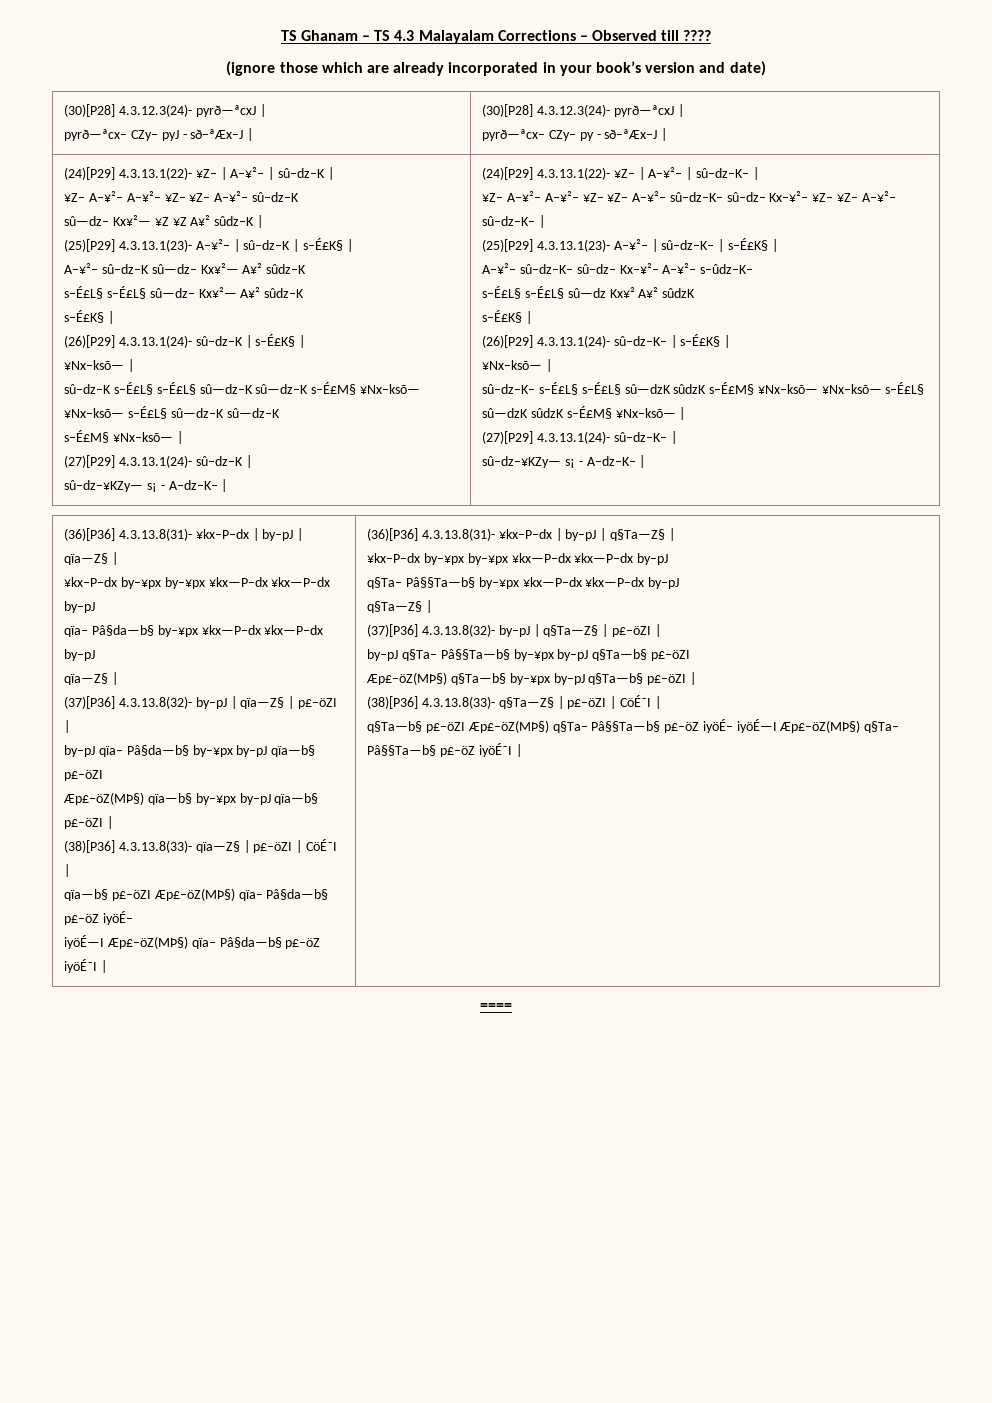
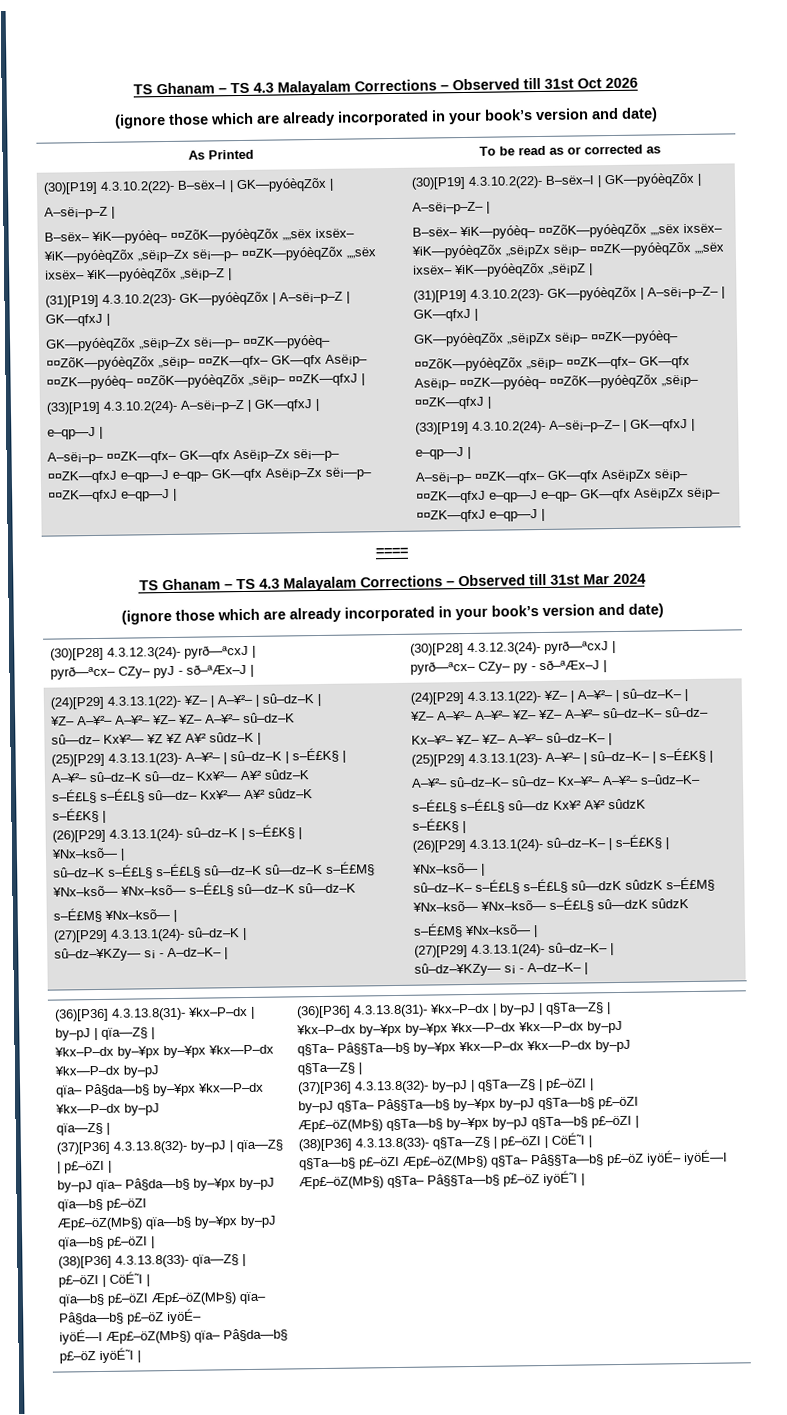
[683,30,712,41] ???? -> [543,77,638,89] [114,107,658,129] [188,149,254,160] [479,144,661,156] [43,177,335,195] [44,206,116,220] [44,228,356,245] [43,246,377,264] [45,267,233,283] [45,291,351,308] [45,313,111,327] [46,334,332,352] [46,354,369,371] [46,373,366,390] [46,398,321,415] [47,426,104,440] [47,448,341,465] [47,467,373,484] [48,488,178,503] [411,172,703,190] [412,201,491,215] [412,223,724,240] [411,241,725,259] [413,262,594,278] [413,286,726,303] [413,308,479,322] [413,330,680,347] [414,355,691,372] [414,374,700,391] [414,396,492,410] [415,418,696,435] [415,446,472,460] [415,469,689,485] [416,487,722,504] [416,508,546,523] [374,547,408,557] [138,573,646,592] 31st Oct 2026 // (ignore those which are already incorporated in your book’s version and date) // As Printed | To be read as or corrected as // (30)[P19] 4.3.10.2(22)- B–sëx–I | GK—pyóèqZõx | // A–së¡–p–Z | // B–sëx– ¥iK—pyóèq– ¤¤ZõK—pyóèqZõx „„sëx ixsëx– ¥iK—pyóèqZõx „së¡p–Zx së¡—p– ¤¤ZK—pyóèqZõx „„sëx ixsëx– ¥iK—pyóèqZõx „së¡p–Z | // (31)[P19] 4.3.10.2(23)- GK—pyóèqZõx | A–së¡–p–Z | GK—qfxJ | // GK—pyóèqZõx „së¡p–Zx së¡—p– ¤¤ZK—pyóèq– ¤¤ZõK—pyóèqZõx „së¡p– ¤¤ZK—qfx– GK—qfx Asë¡p– ¤¤ZK—pyóèq– ¤¤ZõK—pyóèqZõx „së¡p– ¤¤ZK—qfxJ | // (33)[P19] 4.3.10.2(24)- A–së¡–p–Z | GK—qfxJ | // e–qp—J | // A–së¡–p– ¤¤ZK—qfx– GK—qfx Asë¡p–Zx së¡—p– ¤¤ZK—qfxJ e–qp—J e–qp– GK—qfx Asë¡p–Zx së¡—p– ¤¤ZK—qfxJ e–qp—J | | (30)[P19] 4.3.10.2(22)- B–sëx–I | GK—pyóèqZõx | // A–së¡–p–Z– | // B–sëx– ¥iK—pyóèq– ¤¤ZõK—pyóèqZõx „„sëx ixsëx– ¥iK—pyóèqZõx „së¡pZx së¡p– ¤¤ZK—pyóèqZõx „„sëx ixsëx– ¥iK—pyóèqZõx „së¡pZ | // (31)[P19] 4.3.10.2(23)- GK—pyóèqZõx | A–së¡–p–Z– | GK—qfxJ | // GK—pyóèqZõx „së¡pZx së¡p– ¤¤ZK—pyóèq– // ¤¤ZõK—pyóèqZõx „së¡p– ¤¤ZK—qfx– GK—qfx Asë¡p– ¤¤ZK—pyóèq– ¤¤ZõK—pyóèqZõx „së¡p– ¤¤ZK—qfxJ | // (33)[P19] 4.3.10.2(24)- A–së¡–p–Z– | GK—qfxJ | // e–qp—J | // A–së¡–p– ¤¤ZK—qfx– GK—qfx Asë¡pZx së¡p– ¤¤ZK—qfxJ e–qp—J e–qp– GK—qfx Asë¡pZx së¡p– ¤¤ZK—qfxJ e–qp—J | // ==== // TS Ghanam – TS 4.3 Malayalam Corrections – Observed till 31st Mar 2024
(766, 197) none -> (710, 712) //
(564, 413) none -> (690, 903) //
[480,1003,512,1010] // ==== -> (586, 1179) none

